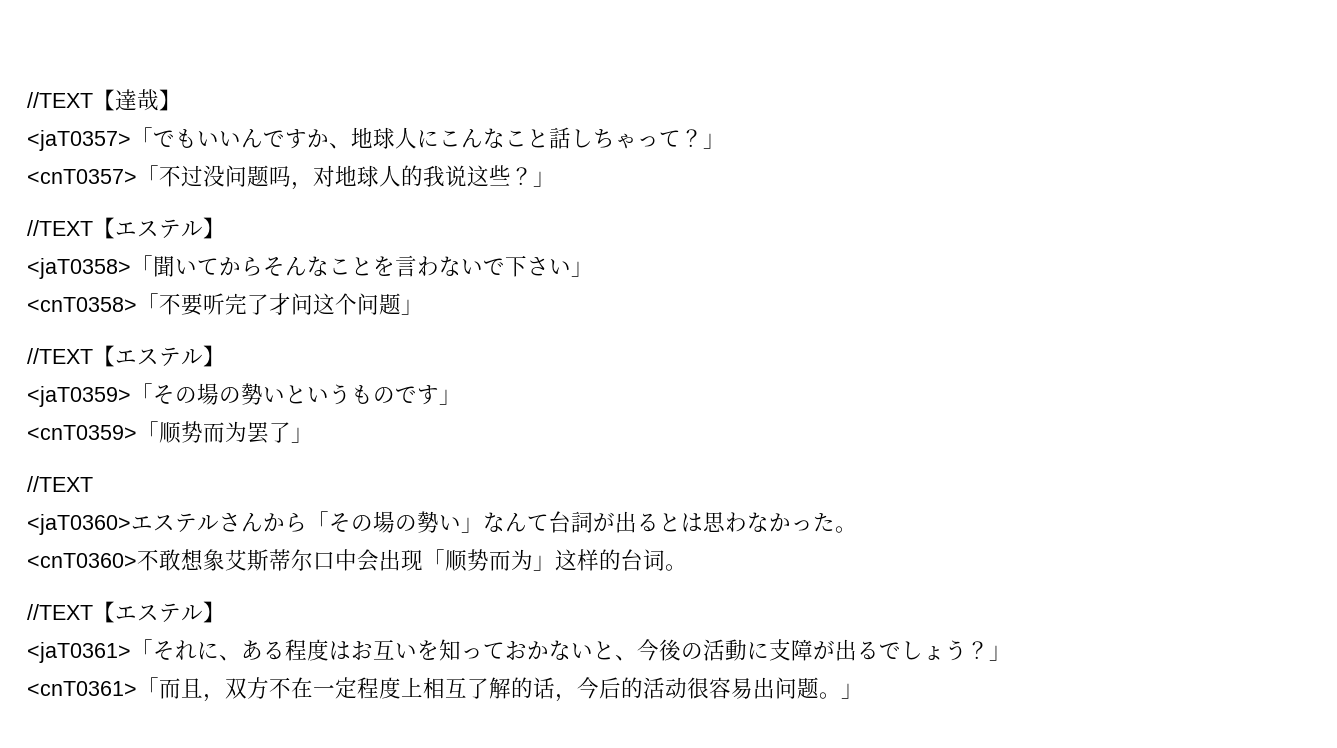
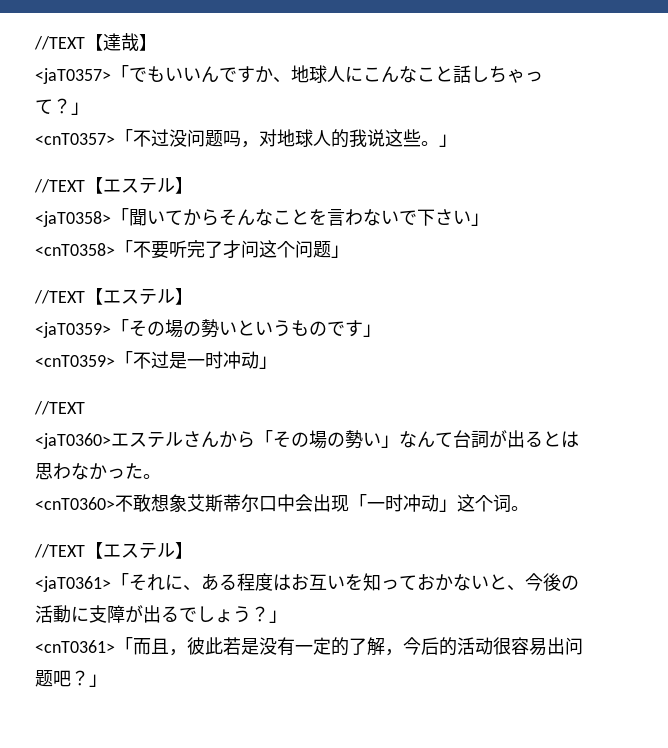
[511,167,533,185] ？ -> [421,141,439,146] 。
[159,421,291,444] 顺势而为罢了 -> [133,351,259,369] 不过是一时冲动
[445,549,643,572] 顺势而为」这样的台 -> [367,494,493,512] 一时冲动」这个
[225,677,555,699] 双方不在一定程度上相互了解的话 -> [187,637,385,656] 彼此若是没有一定的了解
[819,692,841,699] 。 -> [53,670,89,687] 吧？

